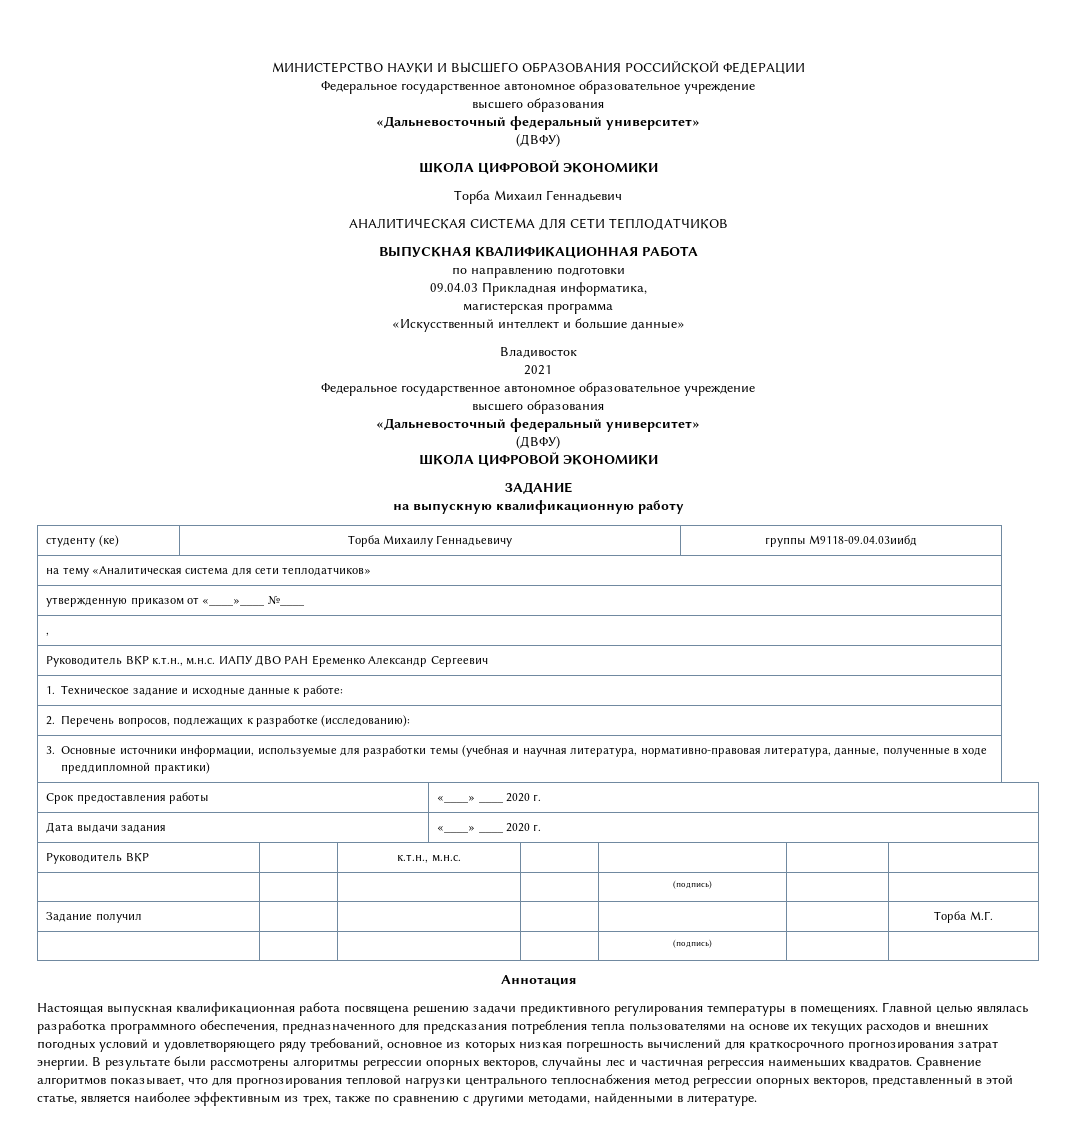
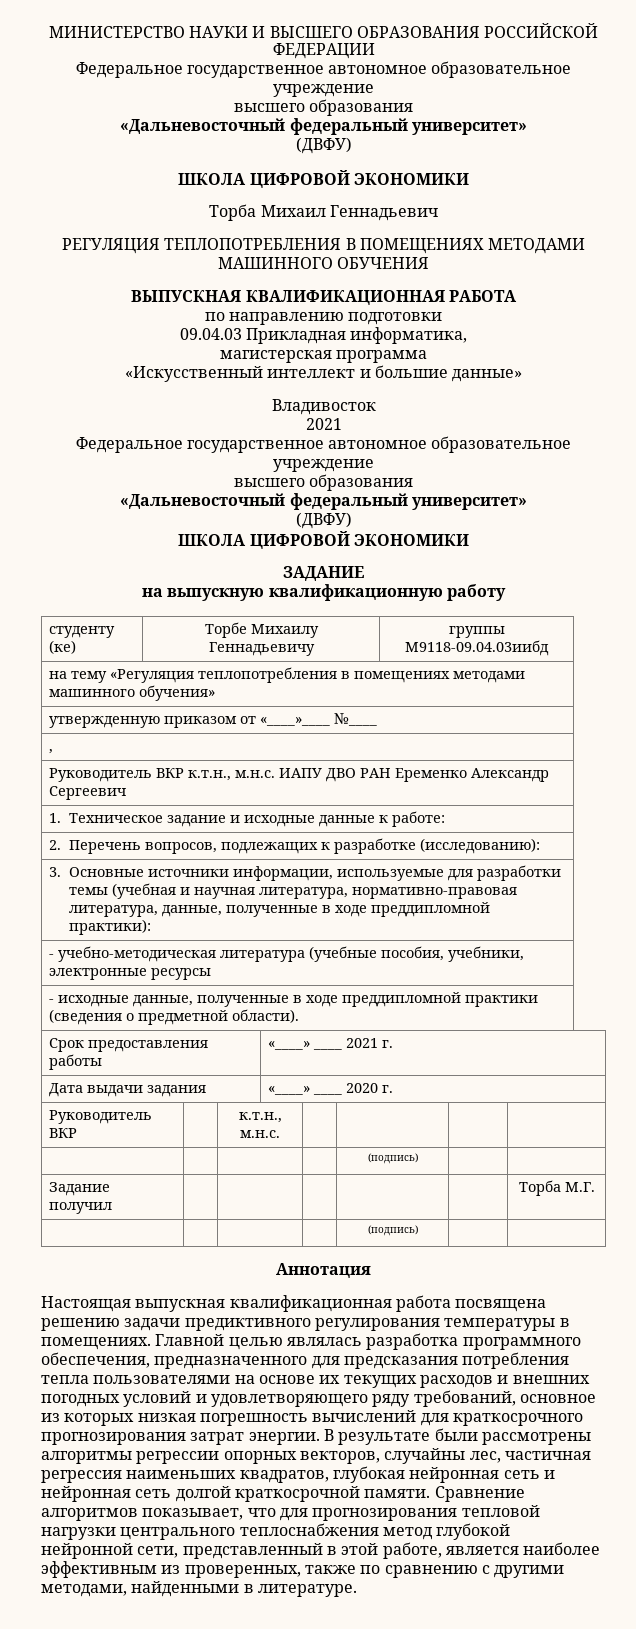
[348,218,728,230] АНАЛИТИЧЕСКАЯ СИСТЕМА ДЛЯ СЕТИ ТЕПЛОДАТЧИКОВ -> [61,238,586,254] [217,257,430,269] РЕГУЛЯЦИЯ ТЕПЛОПОТРЕБЛЕНИЯ В ПОМЕЩЕНИЯХ МЕТОДАМИ МАШИННОГО ОБУЧЕНИЯ
[347,535,380,547] Торба -> [204,622,247,638] Торбе
[91,566,372,576] «Аналитическая система для сети теплодатчиков» -> [110,667,526,683] [49,685,216,701] «Регуляция теплопотребления в помещениях методами машинного обучения»
[153,762,210,774] практики) -> [68,919,151,935] [49,946,525,962] [49,968,212,980] [49,992,539,1007] [49,1009,300,1025] практики): // - учебно-методическая литература (учебные пособия, учебники, электронные ресурсы // - исходные данные, полученные в ходе преддипломной практики (сведения о предметной области).
[505,793,530,802] 2020 -> [346,1038,379,1048] 2021
[606,1059,637,1066] лес и -> [469,1451,501,1463] лес,
[849,1059,912,1070] квадратов. -> [239,1466,555,1483] [41,1486,431,1502] квадратов, глубокая нейронная сеть и нейронная сеть долгой краткосрочной памяти.
[693,1077,868,1088] регрессии опорных векторов, -> [436,1523,511,1540] [41,1543,179,1559] глубокой нейронной сети,
[37,1095,77,1104] статье, -> [382,1542,442,1559] работе,
[303,1095,331,1106] трех, -> [184,1565,301,1578] проверенных,

